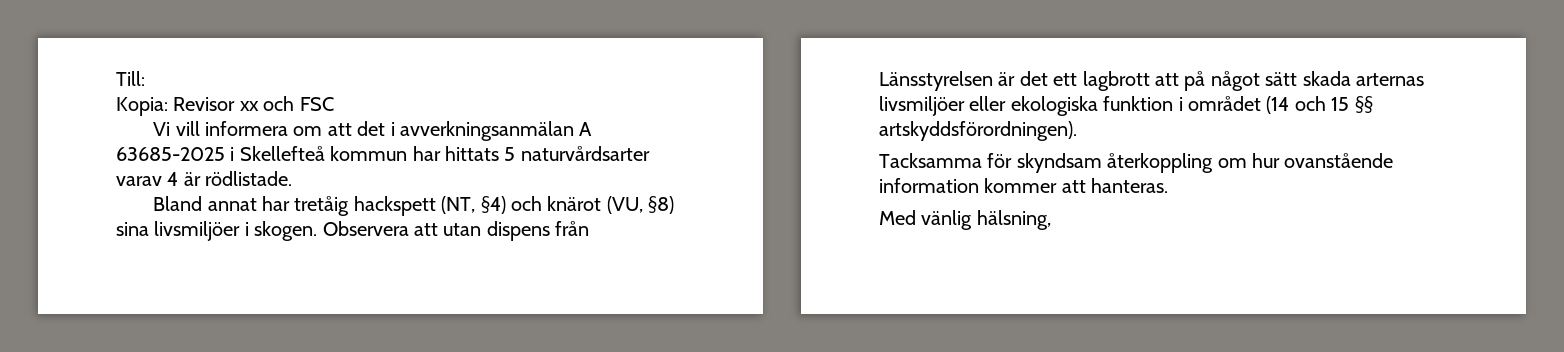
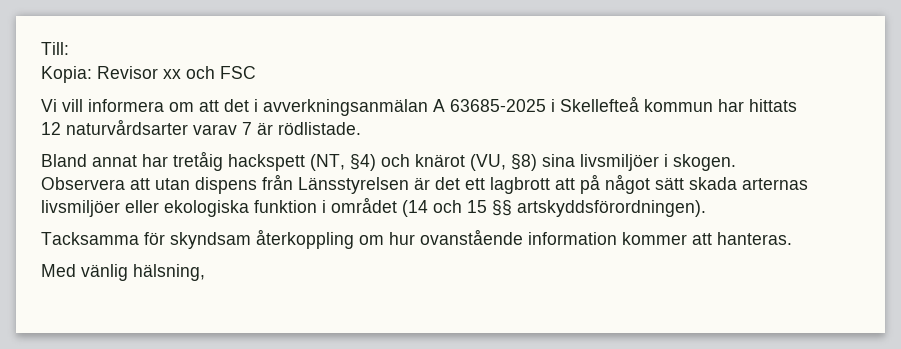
[504,147,516,161] 5 -> [41,122,61,135] 12
[167,172,179,186] 4 -> [242,122,252,135] 7

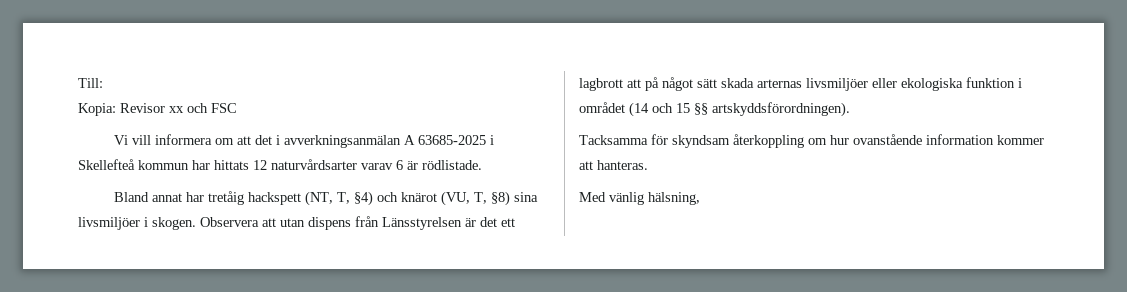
[242,122,252,135] 7 -> [396,160,403,170] 6
(345, 162) none -> [336,192,350,204] T,
(506, 162) none -> [473,192,487,204] T,

